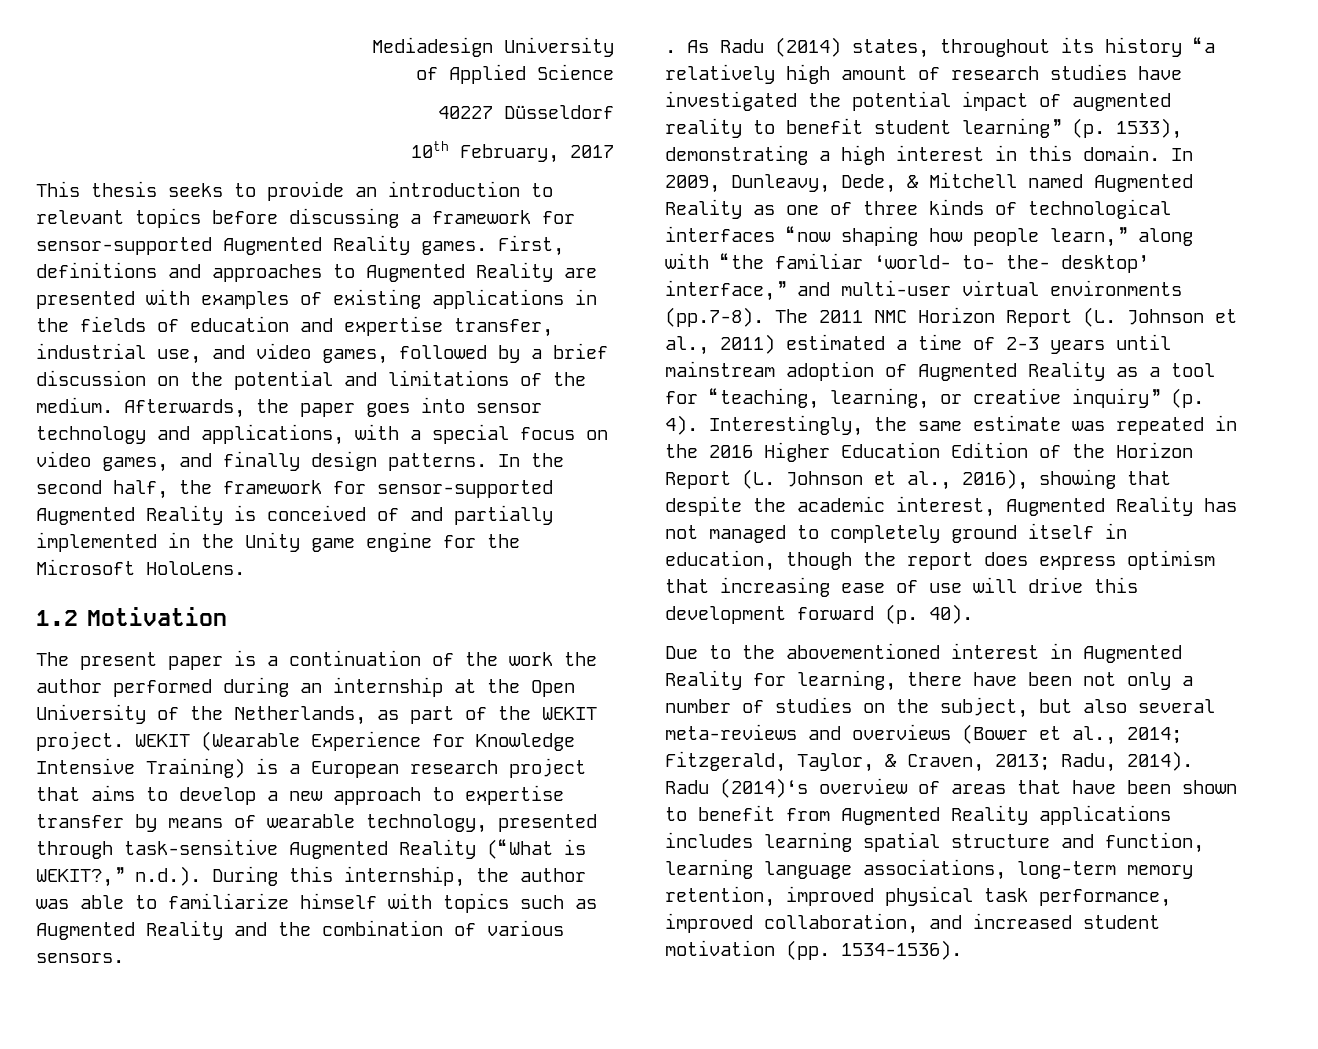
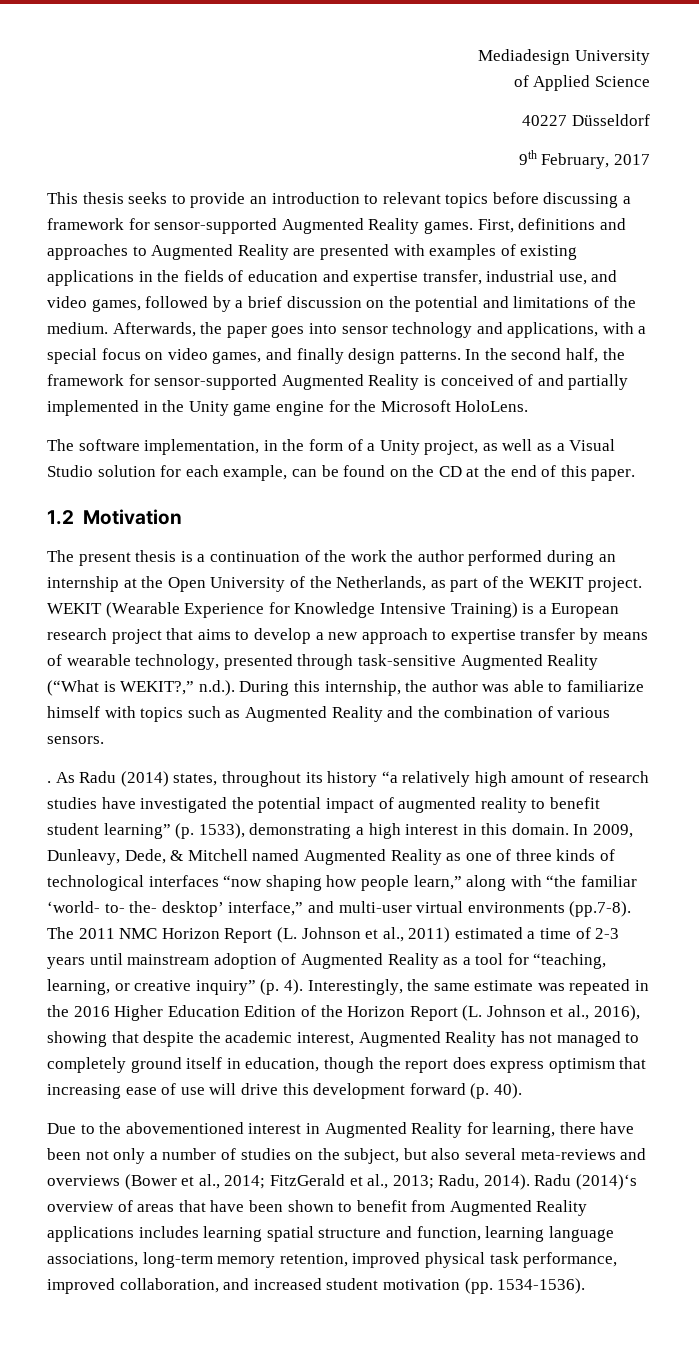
[411,141,449,158] 10th -> [518,150,537,165] 9th
(245, 568) none -> [47,439,616,455] [47,465,636,481] // The software implementation, in the form of a Unity project, as well as a Visual Studio solution for each example, can be found on the CD at the end of this paper.
[168,656,223,670] paper -> [135,550,177,562] thesis
[665,751,984,772] Fitzgerald, Taylor, & Craven, -> [269,1174,389,1189] FitzGerald et al.,

